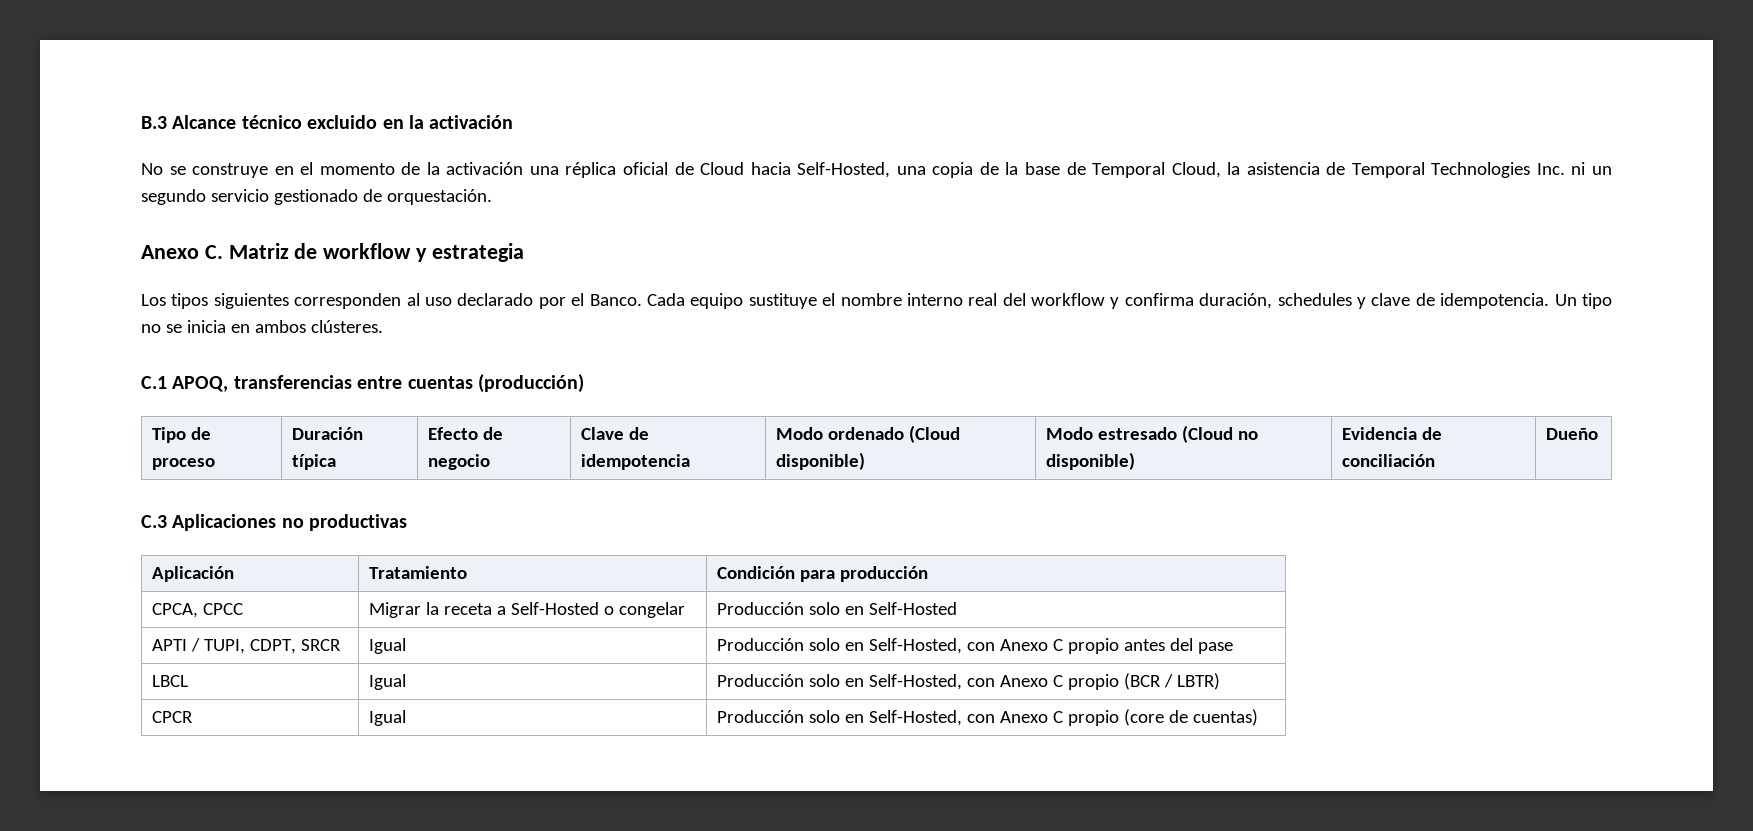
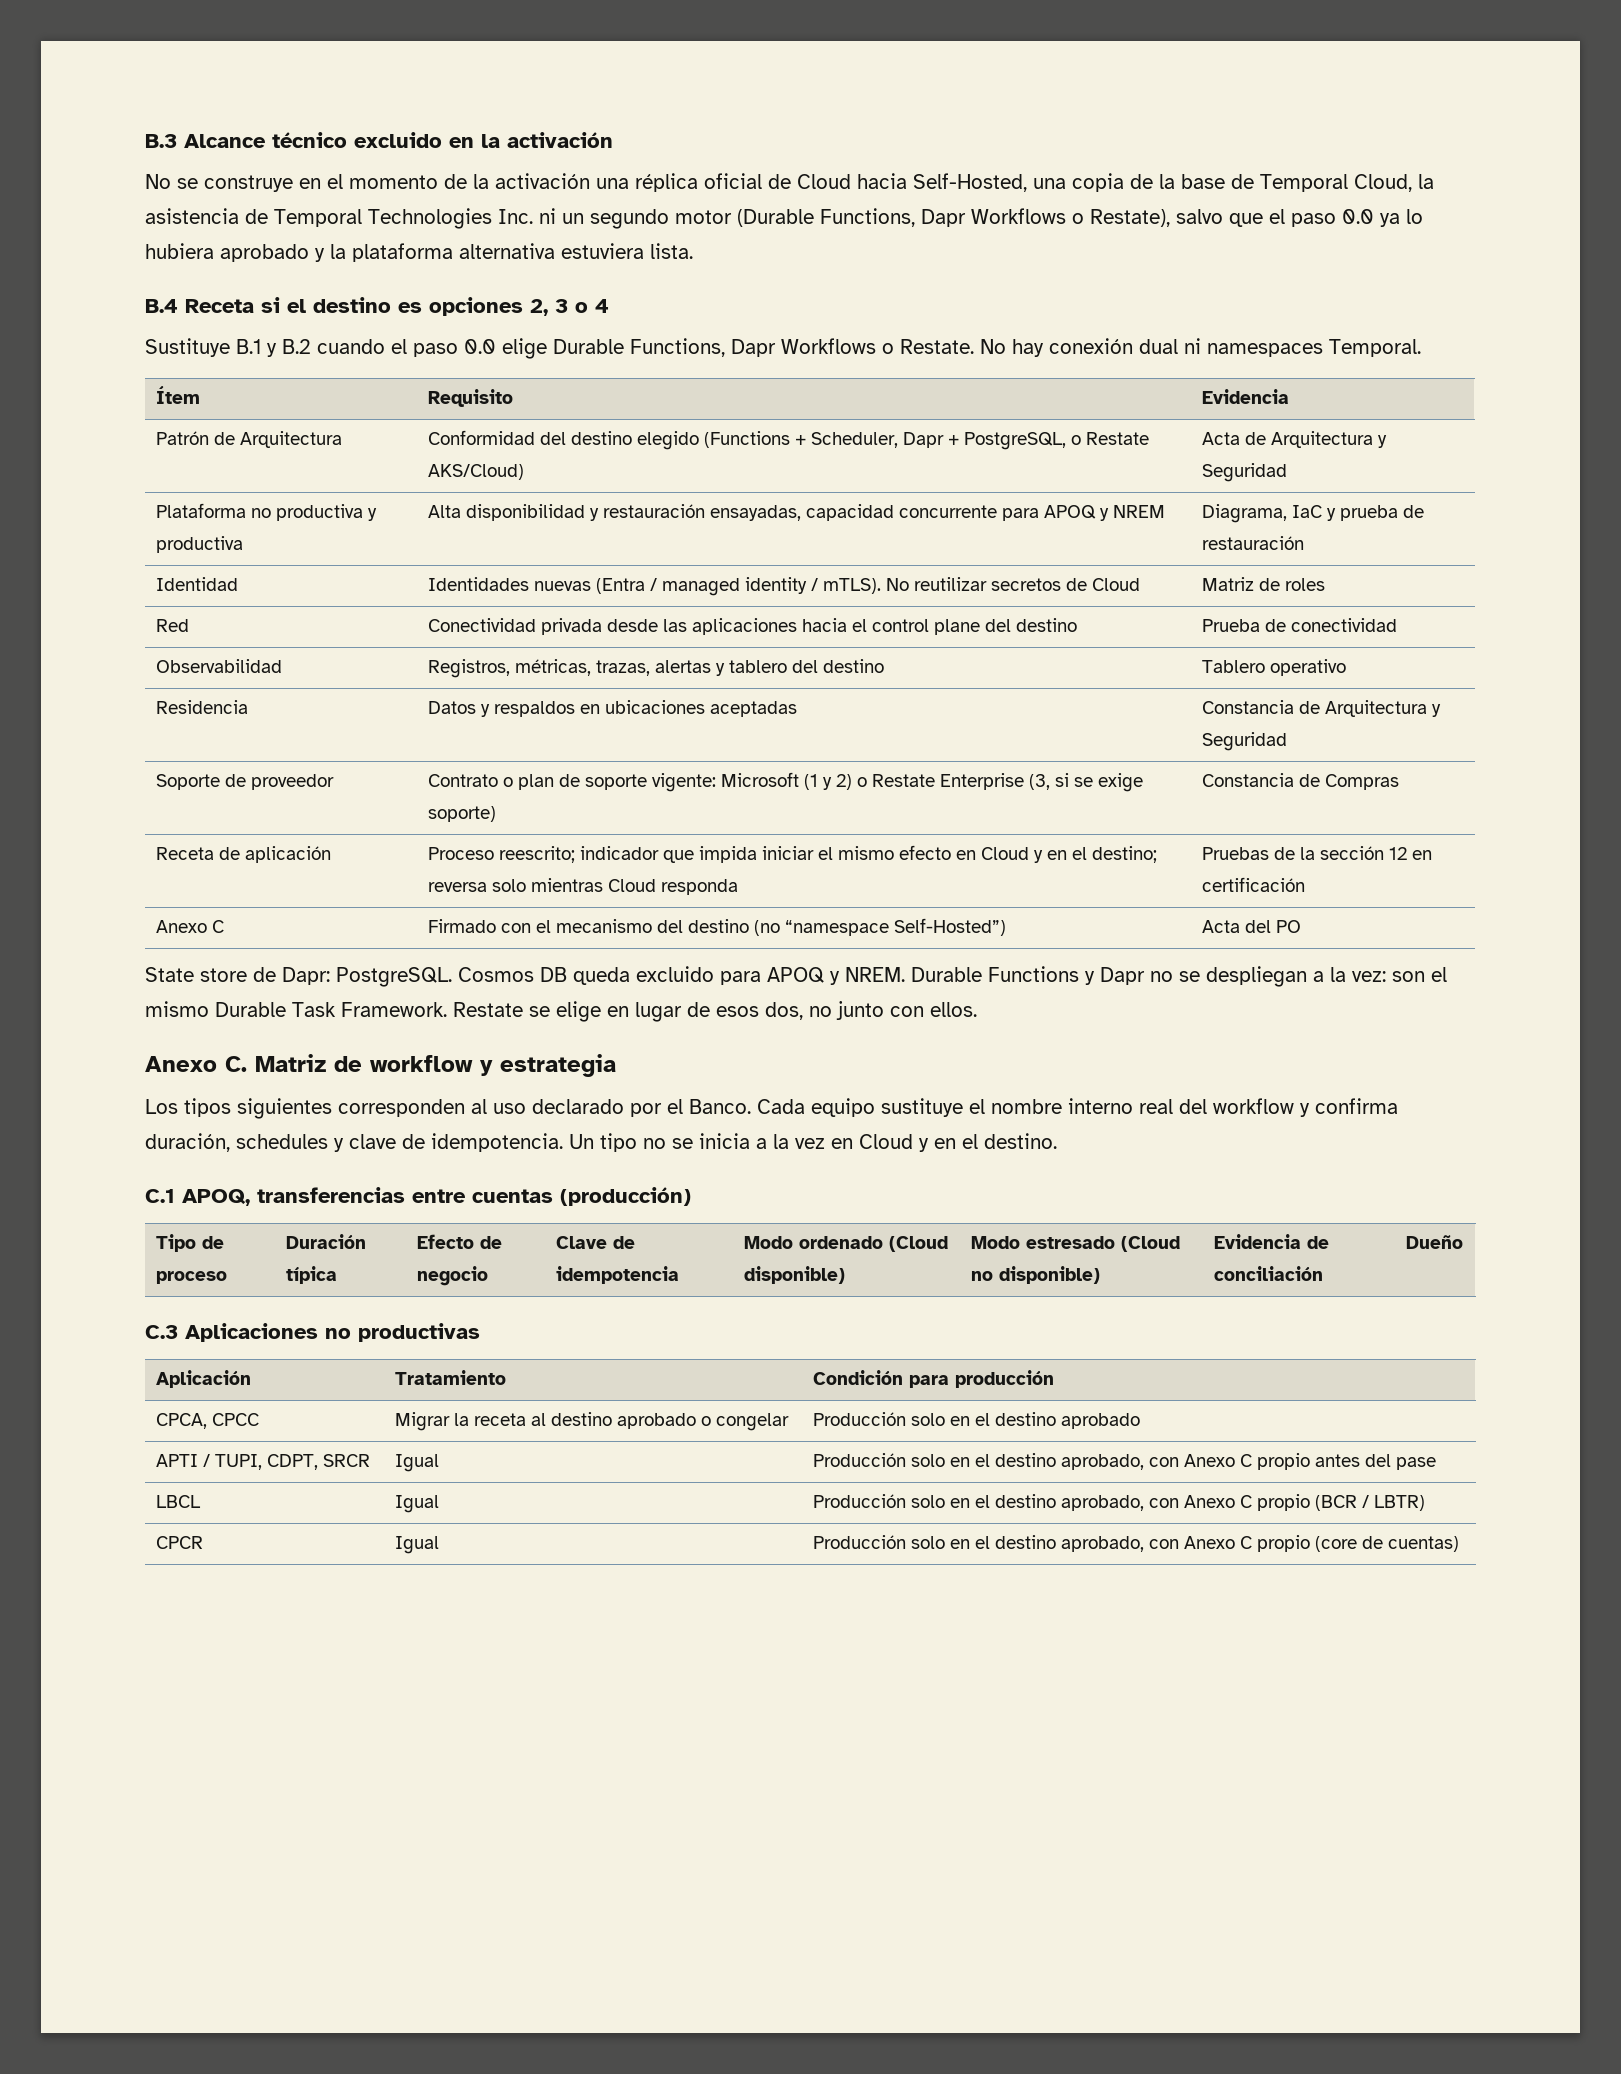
[210,189,492,205] servicio gestionado de orquestación. -> [675,208,1423,227] [145,243,693,262] [145,297,609,316] [145,338,1421,359] [155,386,200,404] [427,389,513,407] [1201,389,1289,404] [155,431,342,448] [427,430,1149,450] [427,464,524,480] [1201,431,1387,448] [1201,463,1287,482] [155,503,377,521] [155,536,243,553] [427,504,1165,521] [1201,504,1424,523] [1201,536,1304,550] [155,577,238,591] [427,577,1140,596] [1201,577,1325,591] [155,619,189,632] [427,618,1077,635] [1201,618,1397,632] [155,659,282,673] [427,659,884,678] [1201,659,1346,676] [155,700,248,714] [427,700,797,717] [1201,700,1441,717] [1201,732,1287,751] [155,774,334,790] [427,772,1143,792] [427,806,496,822] [1201,773,1399,790] [155,846,331,863] [427,845,1157,863] [427,878,738,895] [1201,846,1432,860] [1201,877,1305,892] [155,920,224,933] [427,918,1006,936] [1201,920,1301,933] [145,966,1447,987] [145,1001,977,1022] motor (Durable Functions, Dapr Workflows o Restate), salvo que el paso 0.0 ya lo hubiera aprobado y la plataforma alternativa estuviera lista. // B.4 Receta si el destino es opciones 2, 3 o 4 // Sustituye B.1 y B.2 cuando el paso 0.0 elige Durable Functions, Dapr Workflows o Restate. No hay conexión dual ni namespaces Temporal. // Ítem | Requisito | Evidencia // Patrón de Arquitectura | Conformidad del destino elegido (Functions + Scheduler, Dapr + PostgreSQL, o Restate AKS/Cloud) | Acta de Arquitectura y Seguridad // Plataforma no productiva y productiva | Alta disponibilidad y restauración ensayadas, capacidad concurrente para APOQ y NREM | Diagrama, IaC y prueba de restauración // Identidad | Identidades nuevas (Entra / managed identity / mTLS). No reutilizar secretos de Cloud | Matriz de roles // Red | Conectividad privada desde las aplicaciones hacia el control plane del destino | Prueba de conectividad // Observabilidad | Registros, métricas, trazas, alertas y tablero del destino | Tablero operativo // Residencia | Datos y respaldos en ubicaciones aceptadas | Constancia de Arquitectura y Seguridad // Soporte de proveedor | Contrato o plan de soporte vigente: Microsoft (1 y 2) o Restate Enterprise (3, si se exige soporte) | Constancia de Compras // Receta de aplicación | Proceso reescrito; indicador que impida iniciar el mismo efecto en Cloud y en el destino; reversa solo mientras Cloud responda | Pruebas de la sección 12 en certificación // Anexo C | Firmado con el mecanismo del destino (no “namespace Self-Hosted”) | Acta del PO // State store de Dapr: PostgreSQL. Cosmos DB queda excluido para APOQ y NREM. Durable Functions y Dapr no se despliegan a la vez: son el mismo Durable Task Framework. Restate se elige en lugar de esos dos, no junto con ellos.
[230,320,383,333] en ambos clústeres. -> [756,1133,1057,1152] a la vez en Cloud y en el destino.
[497,602,600,615] a Self-Hosted -> [530,1412,696,1429] al destino aprobado
[869,602,958,615] Self-Hosted -> [974,1412,1140,1429] el destino aprobado
[869,638,963,654] Self-Hosted, -> [974,1453,1144,1470] el destino aprobado,
[869,674,963,690] Self-Hosted, -> [974,1494,1144,1511] el destino aprobado,
[869,710,963,726] Self-Hosted, -> [974,1535,1144,1552] el destino aprobado,

